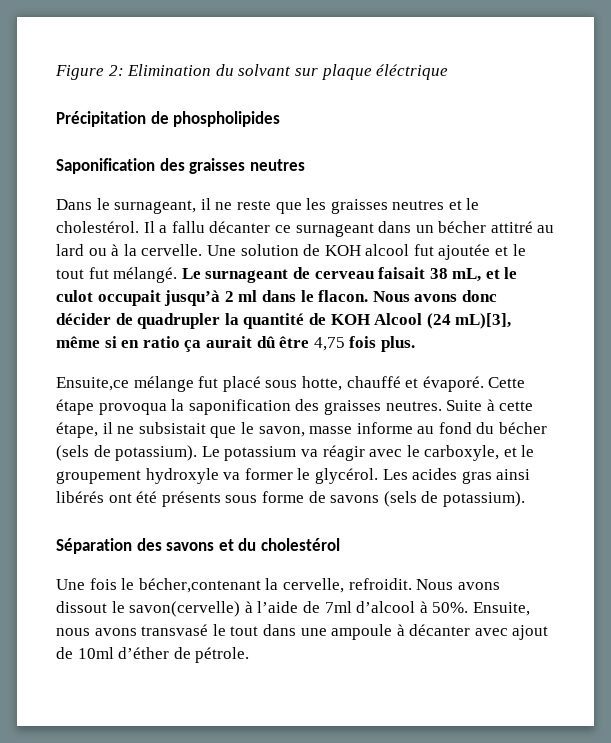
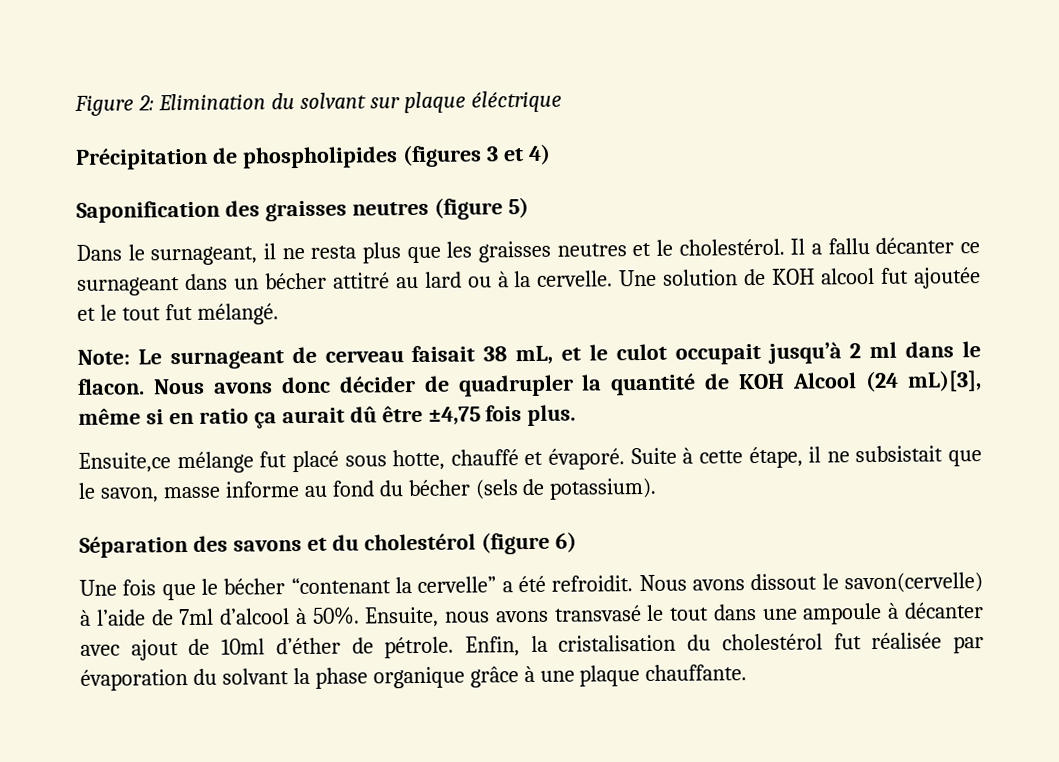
(281, 119) none -> [401,143,551,168] (figures 3 et 4)
(305, 165) none -> [433,197,529,220] (figure 5)
[236,200,271,210] reste -> [310,242,401,264] resta plus
(178, 275) none -> [77,349,130,365] // Note:
[313,337,345,351] 4,75 -> [427,406,481,425] ±4,75
[488,377,526,388] [56,399,442,415] Cette étape provoqua la saponification des graisses neutres. -> (625, 459) none
[201,445,535,461] [56,468,531,484] [56,491,525,507] Le potassium va réagir avec le carboxyle, et le groupement hydroxyle va former le glycérol. Les acides gras ainsi libérés ont été présents sous forme de savons (sels de potassium). -> (658, 488) none
(340, 544) none -> [480,531,577,555] (figure 6)
[121,578,344,593] le bécher,contenant la cervelle, -> [161,575,546,601] que le bécher “contenant la cervelle” a été
(250, 655) none -> [465,632,984,657] [80,664,748,691] Enfin, la cristalisation du cholestérol fut réalisée par évaporation du solvant la phase organique grâce à une plaque chauffante.

